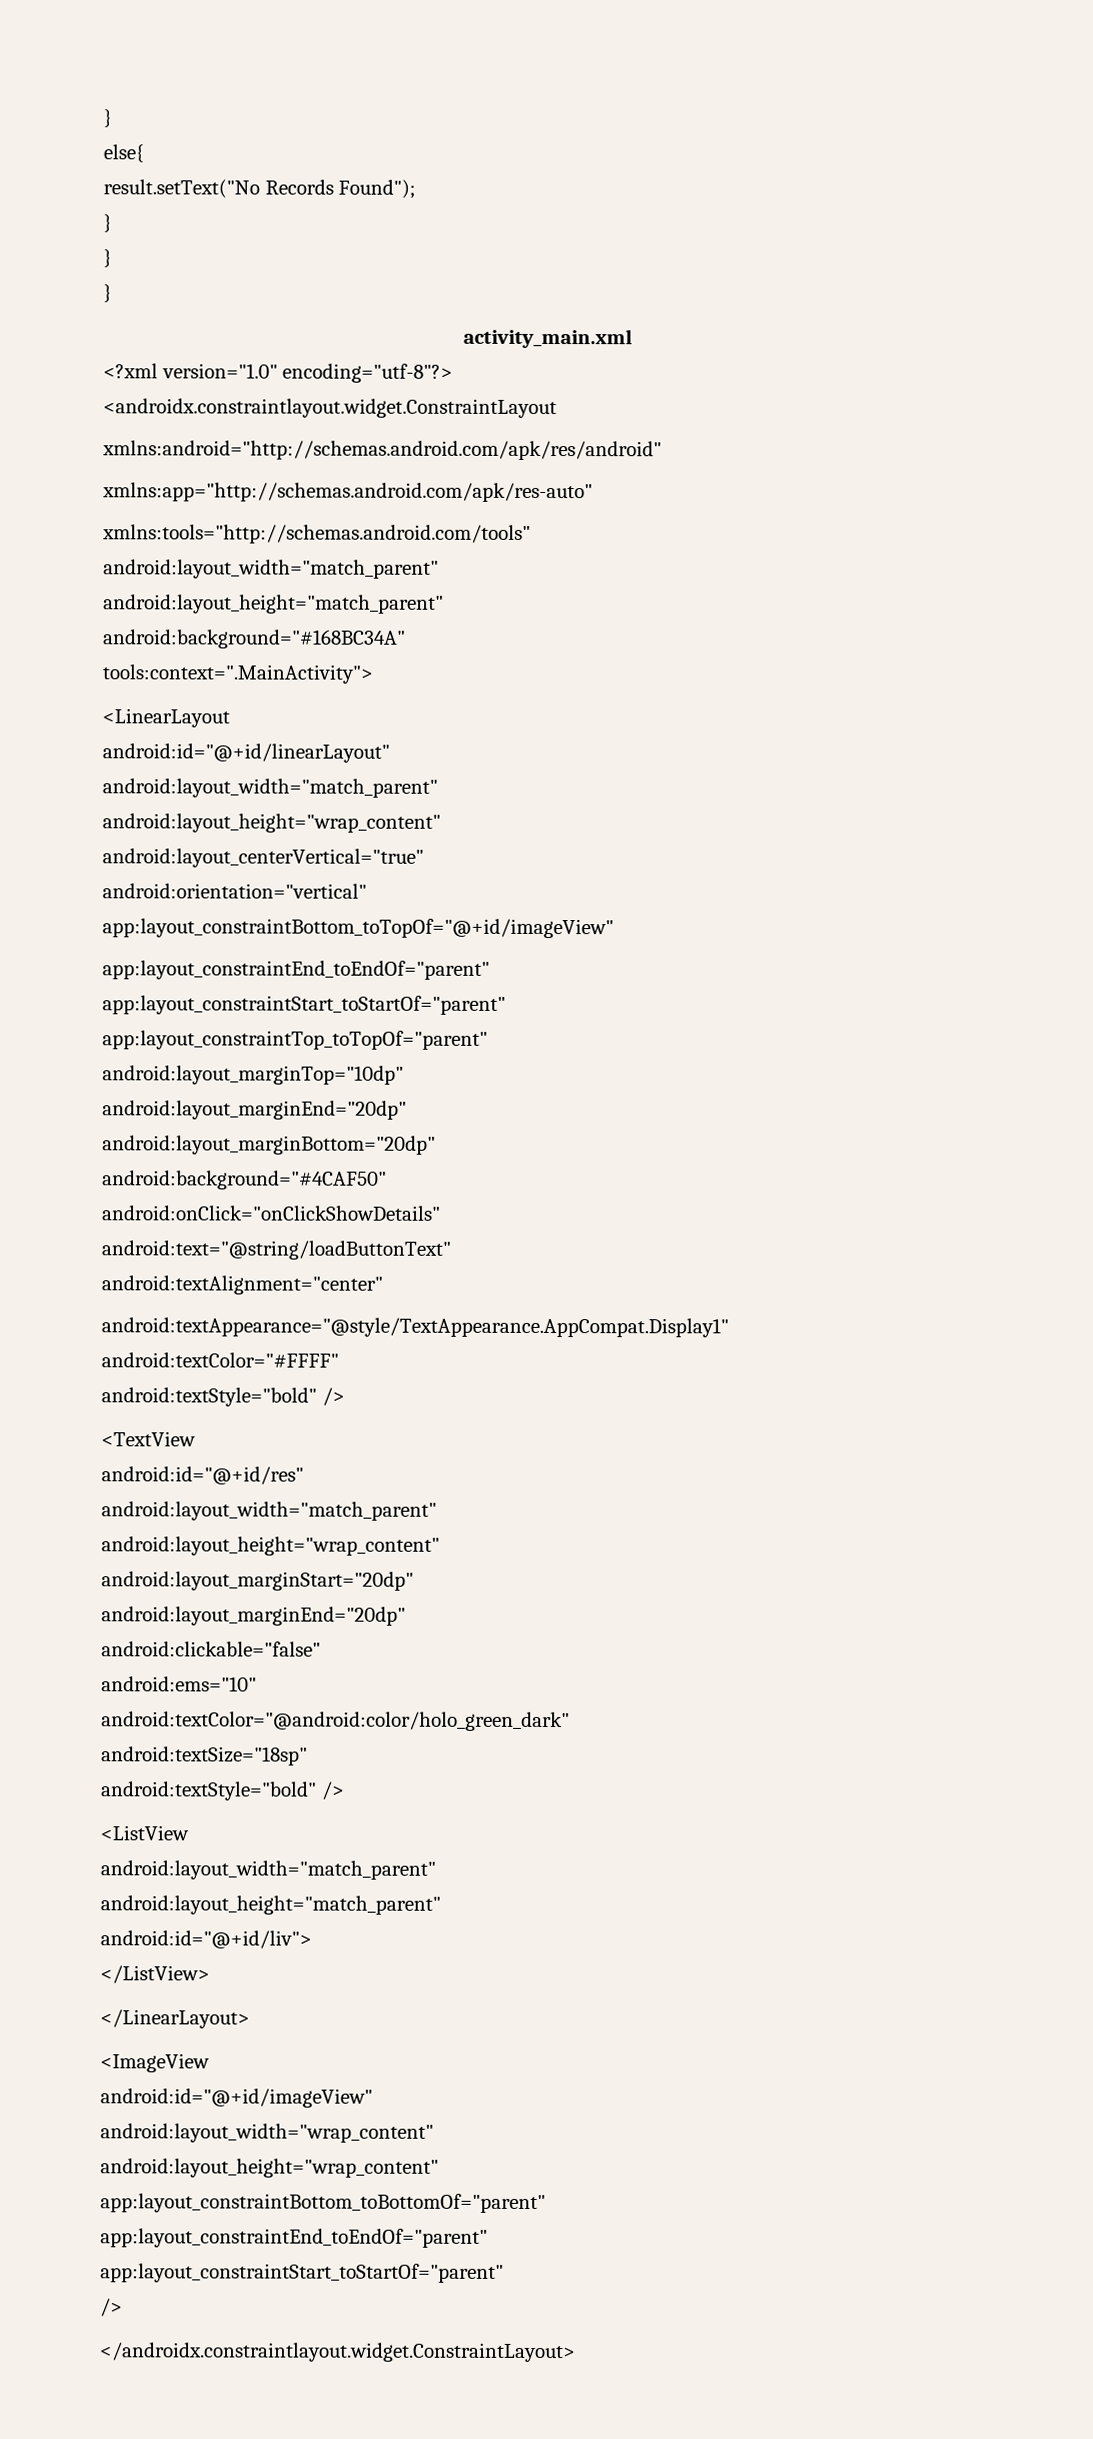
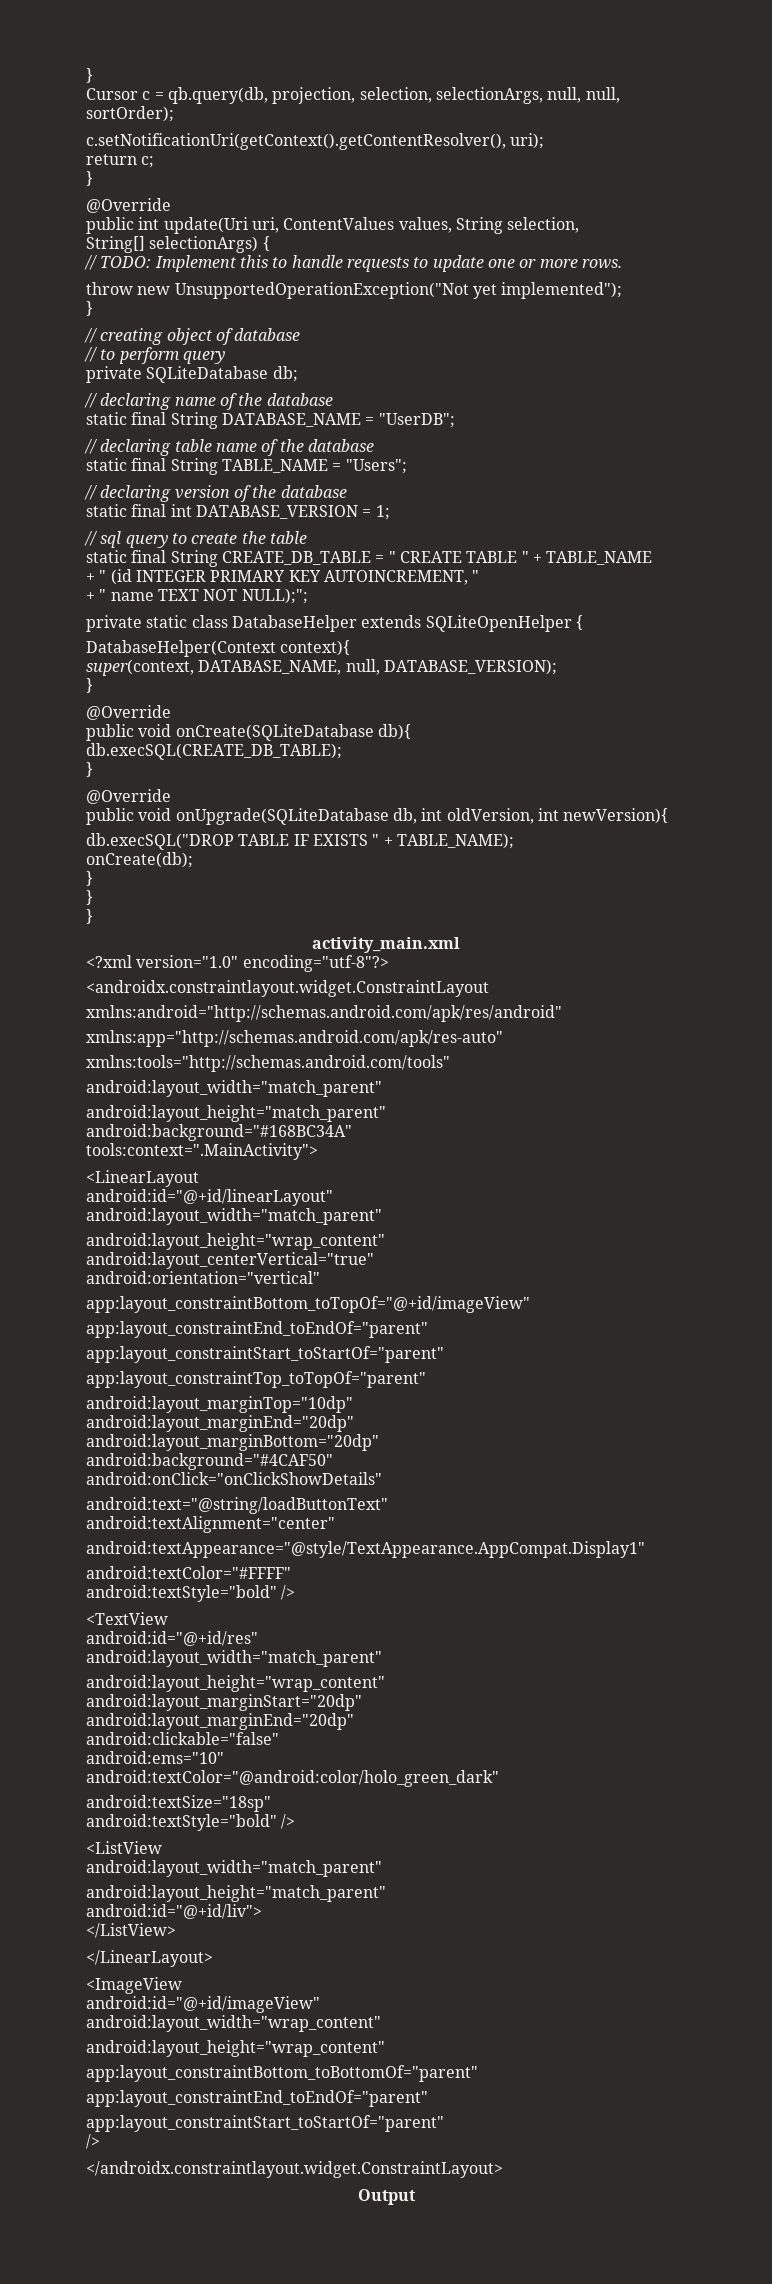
[103,109,112,128] [103,144,144,163] [103,179,417,199] } // else{ // result.setText("No Records Found"); -> [86,68,93,83] [86,87,620,104] [86,106,174,122] [86,133,545,150] [86,154,155,168] [86,171,93,186] [86,198,171,213] [86,217,580,234] [86,236,270,253] [84,255,622,272] [86,282,623,299] [86,301,93,316] [84,328,301,345] [84,347,225,364] [86,366,298,383] [84,393,333,410] [86,412,455,429] [84,439,374,456] [86,458,407,475] [84,485,347,502] [86,504,390,520] [84,531,307,548] [86,550,653,567] [86,569,480,585] [86,588,308,604] [86,615,583,632] [86,640,351,657] [86,659,557,676] [86,678,93,693] [86,705,171,720] [86,724,411,741] [86,743,342,760] [86,762,93,777] [86,789,171,804] [86,808,669,825] [86,833,514,850] [86,852,193,868] } // Cursor c = qb.query(db, projection, selection, selectionArgs, null, null, sortOrder); // c.setNotificationUri(getContext().getContentResolver(), uri); // return c; // } // @Override // public int update(Uri uri, ContentValues values, String selection, // String[] selectionArgs) { // // TODO: Implement this to handle requests to update one or more rows. // throw new UnsupportedOperationException("Not yet implemented"); // } // // creating object of database // // to perform query // private SQLiteDatabase db; // // declaring name of the database // static final String DATABASE_NAME = "UserDB"; // // declaring table name of the database // static final String TABLE_NAME = "Users"; // // declaring version of the database // static final int DATABASE_VERSION = 1; // // sql query to create the table // static final String CREATE_DB_TABLE = " CREATE TABLE " + TABLE_NAME // + " (id INTEGER PRIMARY KEY AUTOINCREMENT, " // + " name TEXT NOT NULL);"; // private static class DatabaseHelper extends SQLiteOpenHelper { // DatabaseHelper(Context context){ // super(context, DATABASE_NAME, null, DATABASE_VERSION); // } // @Override // public void onCreate(SQLiteDatabase db){ // db.execSQL(CREATE_DB_TABLE); // } // @Override // public void onUpgrade(SQLiteDatabase db, int oldVersion, int newVersion){ // db.execSQL("DROP TABLE IF EXISTS " + TABLE_NAME); // onCreate(db);
(576, 2352) none -> [357,2189,416,2205] // Output

